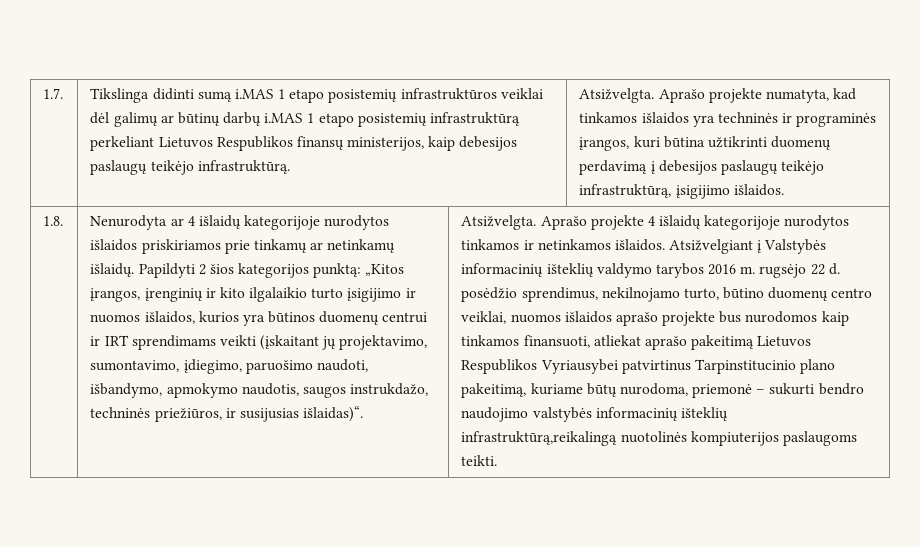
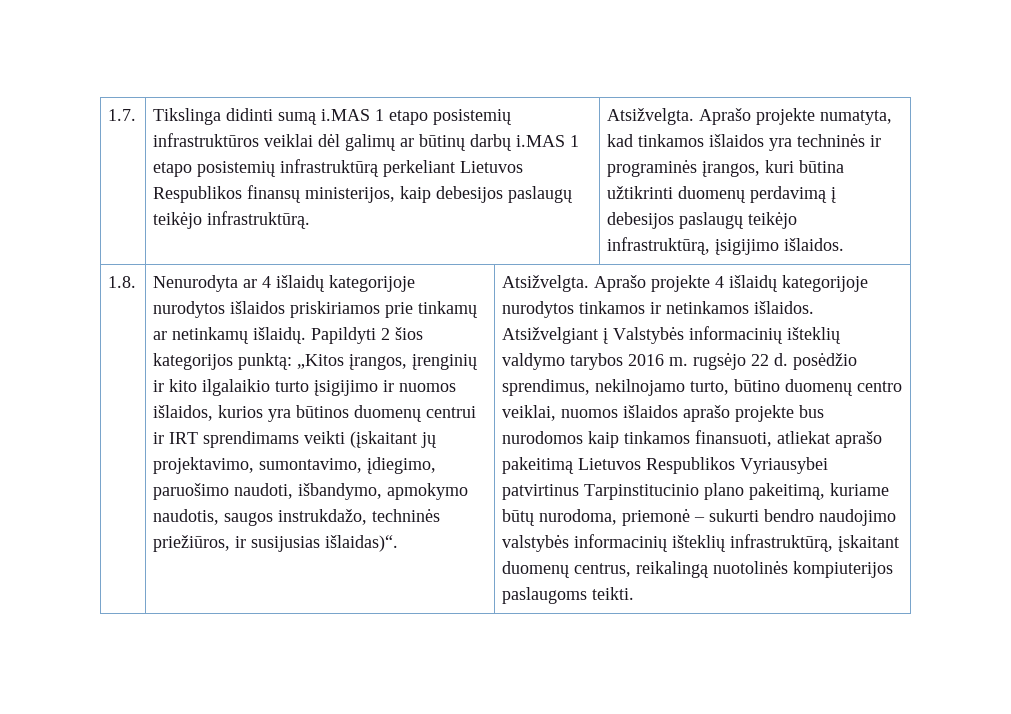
[461,431,618,446] infrastruktūrą,reikalingą -> [730,534,900,552] [502,561,710,578] infrastruktūrą, įskaitant duomenų centrus, reikalingą

